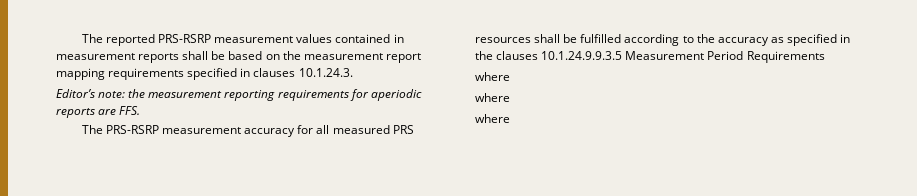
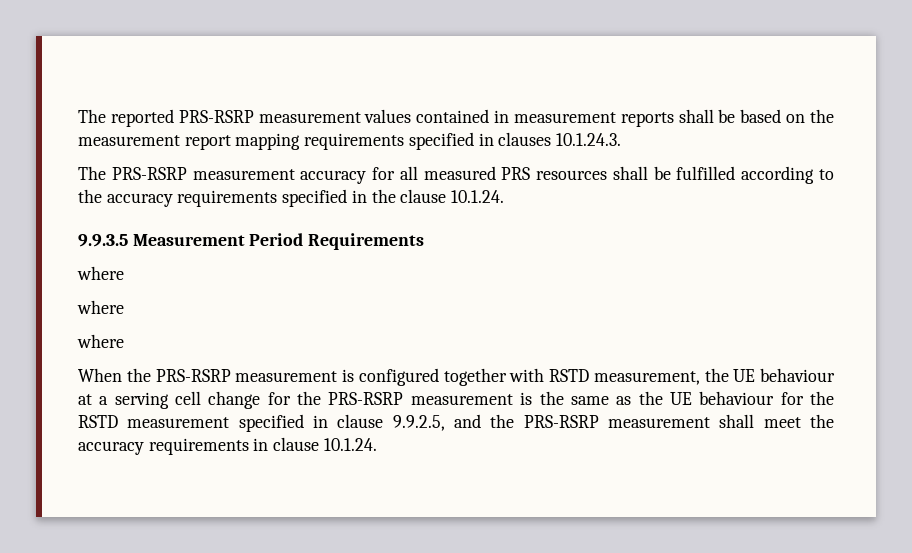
[56,89,422,101] [56,106,141,118] // Editor’s note: the measurement reporting requirements for aperiodic reports are FFS. -> (622, 139) none
[770,37,784,43] as -> [177,190,278,207] requirements
[496,51,623,60] clauses 10.1.24.9.9.3.5 -> [400,189,505,203] [78,234,128,247] clause 10.1.24. // 9.9.3.5
(510, 118) none -> [78,368,835,386] [78,391,835,409] [78,414,834,432] [78,437,377,455] // When the PRS-RSRP measurement is configured together with RSTD measurement, the UE behaviour at a serving cell change for the PRS-RSRP measurement is the same as the UE behaviour for the RSTD measurement specified in clause 9.9.2.5, and the PRS-RSRP measurement shall meet the accuracy requirements in clause 10.1.24.

